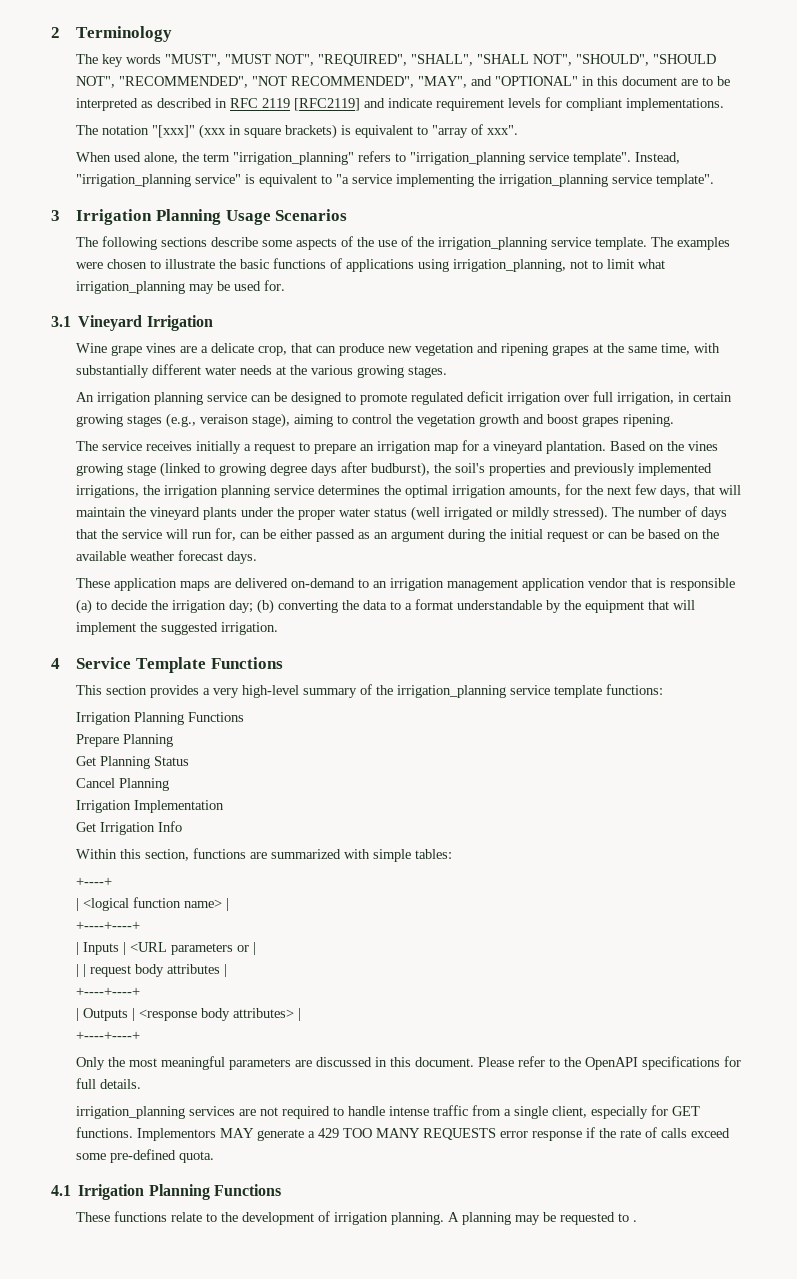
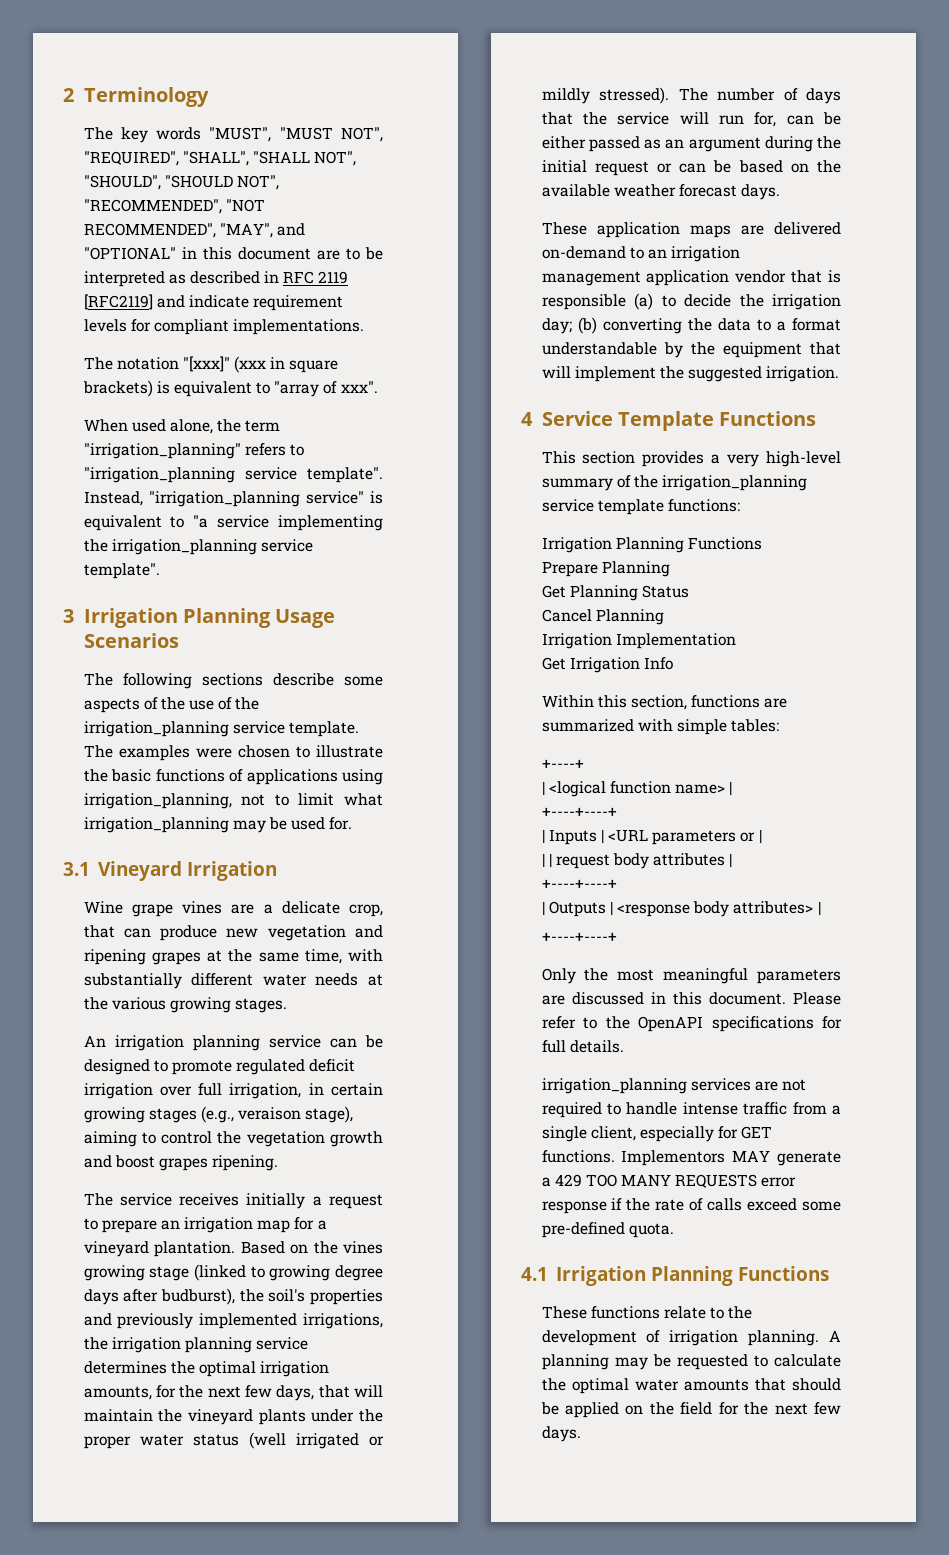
[633,1220,638,1222] . -> [774,1354,841,1367] [541,1378,841,1394] [540,1402,841,1418] [541,1426,581,1442] calculate the optimal water amounts that should be applied on the field for the next few days.

